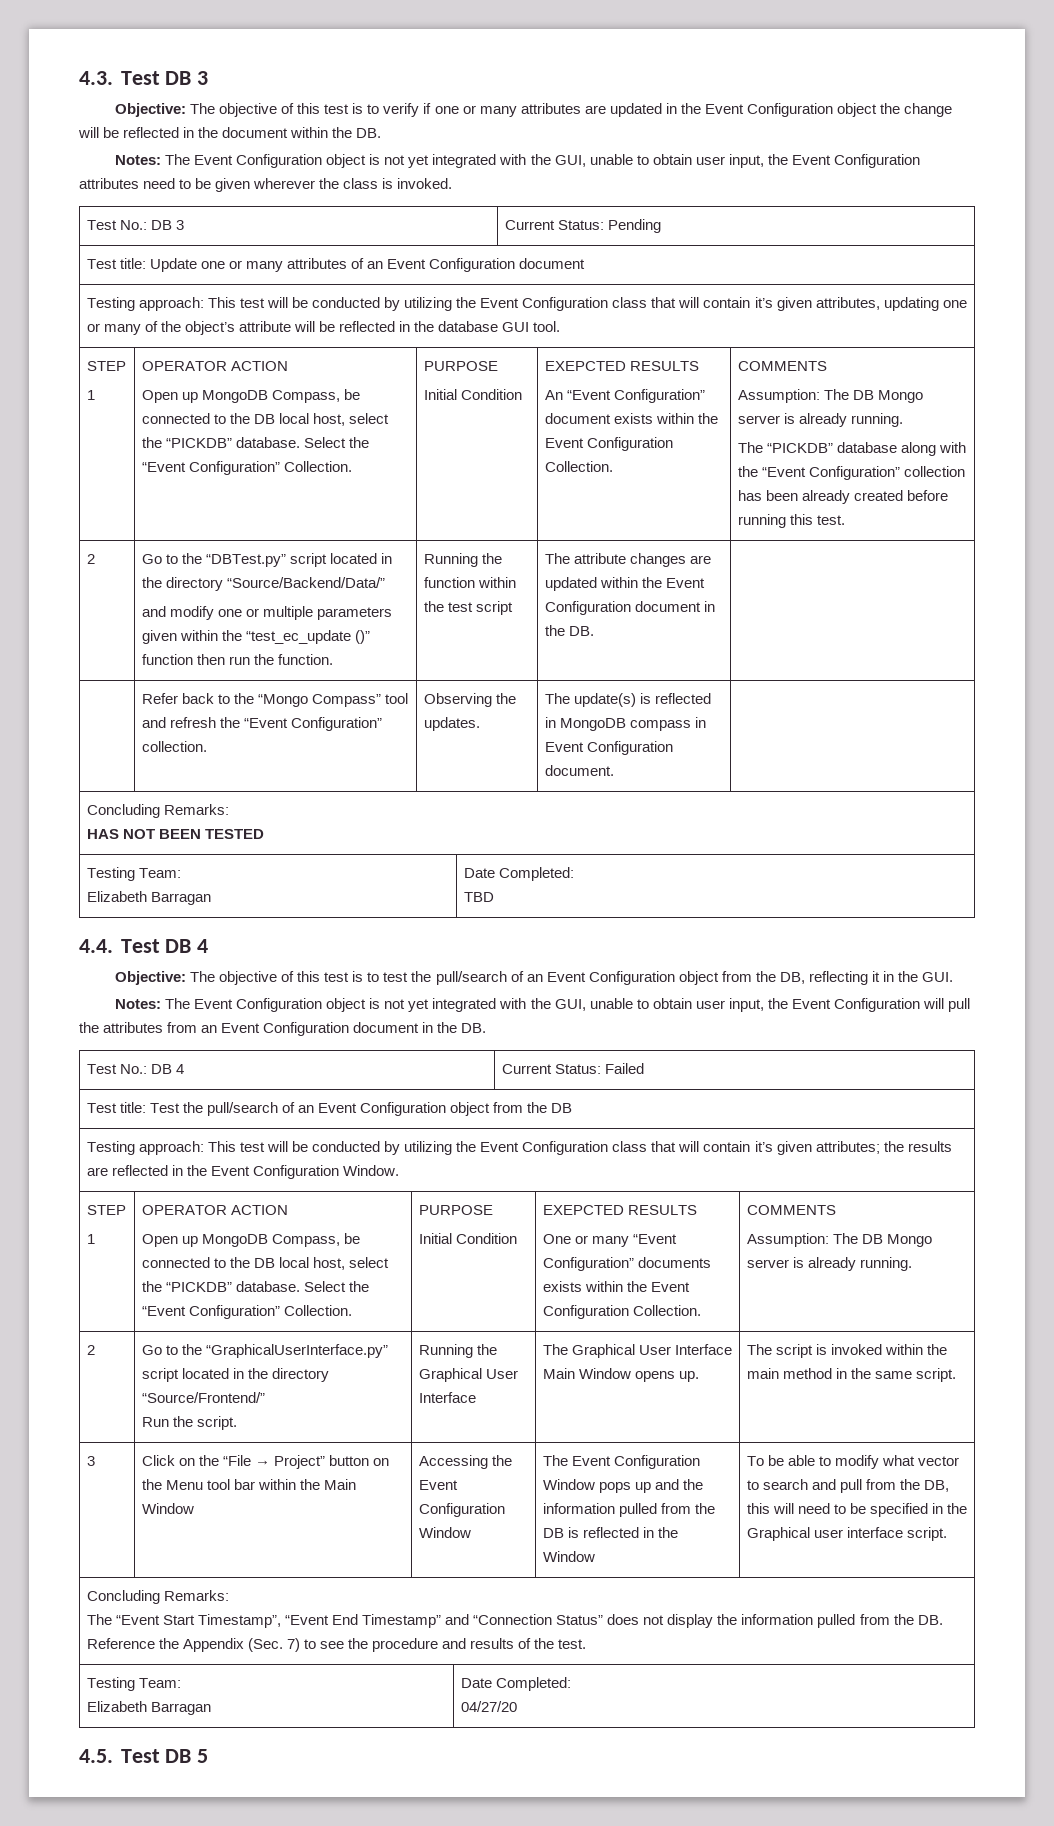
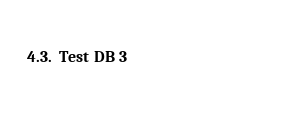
[114,103,953,117] [78,127,382,138] [114,154,920,168] [79,178,453,192] [86,220,184,230] [504,219,661,233] [86,258,586,272] [86,297,967,311] [86,321,561,335] [86,361,126,371] [86,390,95,400] [141,361,288,371] [141,389,360,403] [141,413,390,426] [141,437,369,448] [141,461,352,475] [423,361,498,371] [423,389,522,400] [544,361,699,371] [544,389,705,403] [544,413,718,424] [544,437,673,451] [544,461,613,472] [737,361,827,371] [737,389,923,403] [737,413,903,427] [737,442,966,456] [737,466,965,480] [737,490,948,504] [737,514,845,528] [86,554,95,564] [141,553,393,567] [141,577,385,591] [141,606,392,620] [141,630,370,644] [141,654,333,665] [423,553,502,567] [423,577,516,588] [423,601,513,615] [544,553,711,567] [544,577,705,591] [544,601,715,615] [544,625,594,636] [141,693,409,707] [141,717,382,731] [141,741,207,752] [423,693,516,707] [423,717,480,731] [544,693,711,707] [544,717,706,731] [544,741,673,755] [544,765,614,776] [86,804,229,818] [86,829,264,839] [86,867,181,881] [86,891,211,905] [463,867,574,881] [463,892,494,902] [79,939,209,953] [114,971,954,985] [114,998,971,1012] [79,1022,487,1036] [86,1064,184,1074] [501,1063,644,1074] [86,1102,573,1116] [86,1141,952,1155] [86,1165,400,1179] [86,1205,126,1215] [86,1234,95,1244] [141,1205,288,1215] [141,1233,360,1247] [141,1257,390,1270] [141,1281,369,1292] [141,1305,352,1319] [418,1205,493,1215] [418,1233,517,1244] [542,1205,697,1215] [542,1234,677,1247] [542,1257,711,1271] [542,1281,690,1292] [542,1305,701,1319] [746,1205,836,1215] [746,1233,932,1247] [746,1257,912,1271] [86,1345,95,1355] [141,1344,388,1358] [141,1368,329,1382] [141,1392,265,1403] [141,1416,237,1430] [418,1344,497,1358] [418,1368,518,1382] [418,1392,476,1403] [542,1344,732,1358] [542,1368,699,1382] [746,1344,947,1358] [746,1368,956,1382] [86,1456,95,1466] [141,1455,390,1469] [141,1479,357,1490] [141,1503,194,1514] [418,1455,512,1469] [418,1480,458,1490] [418,1503,505,1517] [418,1527,471,1538] [542,1455,700,1469] [542,1479,703,1493] [542,1503,715,1517] [542,1527,678,1538] [542,1551,595,1562] [746,1455,960,1469] [746,1479,950,1493] [746,1503,968,1517] [746,1527,947,1541] [86,1590,229,1604] [86,1614,943,1628] [86,1638,587,1652] [86,1677,181,1691] [86,1701,211,1715] [460,1677,571,1691] [460,1701,517,1712] [79,1749,209,1763] // Objective: The objective of this test is to verify if one or many attributes are updated in the Event Configuration object the change will be reflected in the document within the DB. // Notes: The Event Configuration object is not yet integrated with the GUI, unable to obtain user input, the Event Configuration attributes need to be given wherever the class is invoked. // Test No.: DB 3 | Current Status: Pending // Test title: Update one or many attributes of an Event Configuration document // Testing approach: This test will be conducted by utilizing the Event Configuration class that will contain it’s given attributes, updating one or many of the object’s attribute will be reflected in the database GUI tool. // STEP // 1 | OPERATOR ACTION // Open up MongoDB Compass, be connected to the DB local host, select the “PICKDB” database. Select the “Event Configuration” Collection. | PURPOSE // Initial Condition | EXEPCTED RESULTS // An “Event Configuration” document exists within the Event Configuration Collection. | COMMENTS // Assumption: The DB Mongo server is already running. // The “PICKDB” database along with the “Event Configuration” collection has been already created before running this test. // 2 | Go to the “DBTest.py” script located in the directory “Source/Backend/Data/” // and modify one or multiple parameters given within the “test_ec_update ()” function then run the function. | Running the function within the test script | The attribute changes are updated within the Event Configuration document in the DB. | // | Refer back to the “Mongo Compass” tool and refresh the “Event Configuration” collection. | Observing the updates. | The update(s) is reflected in MongoDB compass in Event Configuration document. | // Concluding Remarks: // HAS NOT BEEN TESTED // Testing Team: // Elizabeth Barragan | Date Completed: // TBD // 4.4. Test DB 4 // Objective: The objective of this test is to test the pull/search of an Event Configuration object from the DB, reflecting it in the GUI. // Notes: The Event Configuration object is not yet integrated with the GUI, unable to obtain user input, the Event Configuration will pull the attributes from an Event Configuration document in the DB. // Test No.: DB 4 | Current Status: Failed // Test title: Test the pull/search of an Event Configuration object from the DB // Testing approach: This test will be conducted by utilizing the Event Configuration class that will contain it’s given attributes; the results are reflected in the Event Configuration Window. // STEP // 1 | OPERATOR ACTION // Open up MongoDB Compass, be connected to the DB local host, select the “PICKDB” database. Select the “Event Configuration” Collection. | PURPOSE // Initial Condition | EXEPCTED RESULTS // One or many “Event Configuration” documents exists within the Event Configuration Collection. | COMMENTS // Assumption: The DB Mongo server is already running. // 2 | Go to the “GraphicalUserInterface.py” script located in the directory “Source/Frontend/” // Run the script. | Running the Graphical User Interface | The Graphical User Interface Main Window opens up. | The script is invoked within the main method in the same script. // 3 | Click on the “File → Project” button on the Menu tool bar within the Main Window | Accessing the Event Configuration Window | The Event Configuration Window pops up and the information pulled from the DB is reflected in the Window | To be able to modify what vector to search and pull from the DB, this will need to be specified in the Graphical user interface script. // Concluding Remarks: // The “Event Start Timestamp”, “Event End Timestamp” and “Connection Status” does not display the information pulled from the DB. Reference the Appendix (Sec. 7) to see the procedure and results of the test. // Testing Team: // Elizabeth Barragan | Date Completed: // 04/27/20 // 4.5. Test DB 5 -> (127, 56) none

